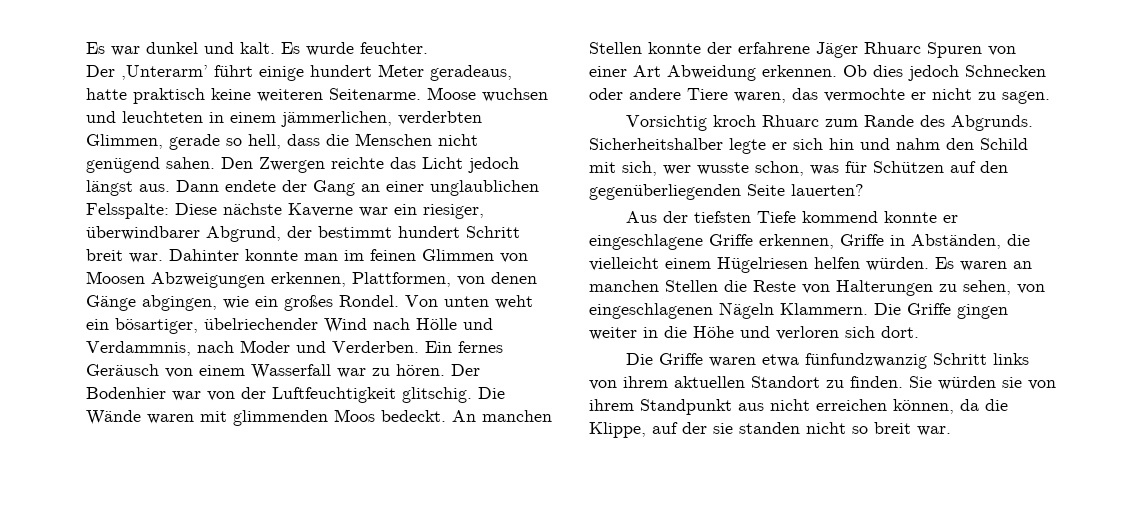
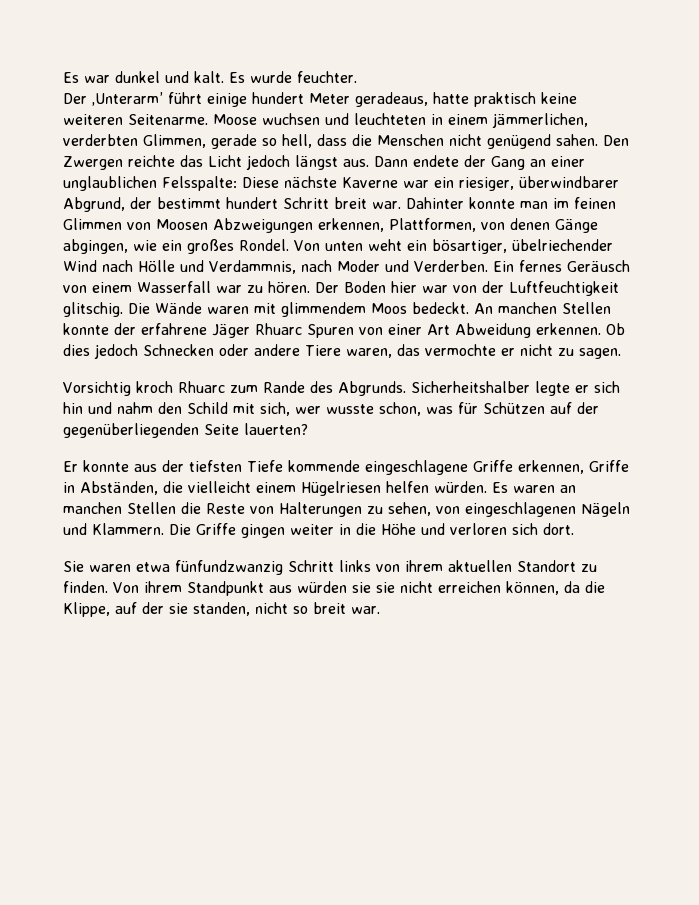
[86,387,166,399] Bodenhier -> [344,281,417,293] Boden hier
[233,410,328,426] glimmenden -> [281,302,366,317] glimmendem
[980,161,1008,173] den -> [577,402,599,414] der
[626,211,959,223] Aus der tiefsten Tiefe kommend konnte er -> [63,460,360,472] Er konnte aus der tiefsten Tiefe kommende
(774, 310) none -> [63,523,87,535] und
[626,353,704,365] Die Griffe -> [63,561,84,572] Sie
[909,376,1056,390] [589,399,764,415] Sie würden sie von ihrem Standpunkt aus -> [113,581,395,596] Von ihrem Standpunkt aus würden sie sie
[739,422,800,434] standen -> [193,602,250,616] standen,

